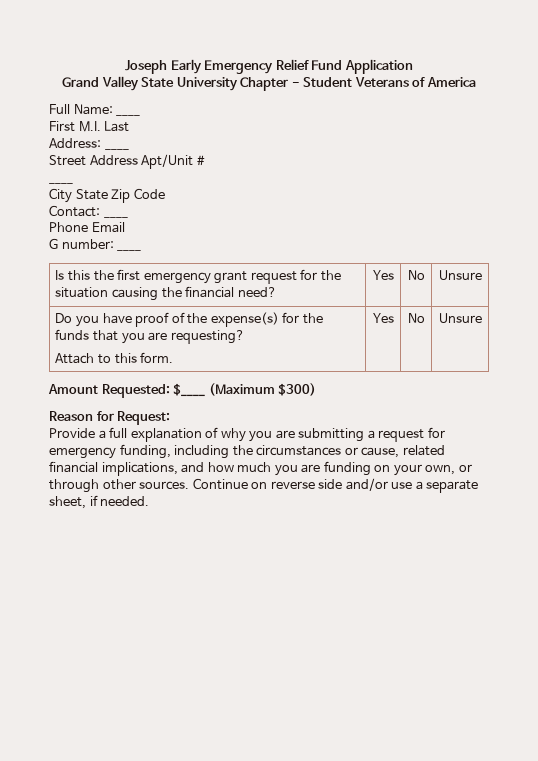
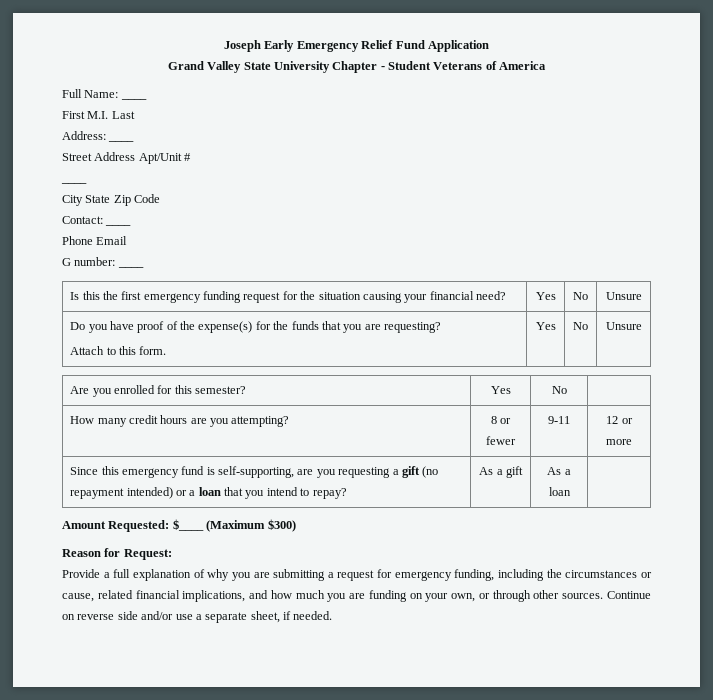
[214,271,248,284] grant -> [203,291,242,303] funding
[161,287,182,298] the -> [404,294,428,303] your
(482, 318) none -> [70,385,247,397] [490,386,511,394] [551,386,567,394] [70,415,290,427] [490,416,512,424] [486,436,516,445] [548,416,570,424] [606,416,633,424] [606,439,632,445] [70,466,439,478] [70,487,347,499] [479,466,523,478] [547,467,571,475] [548,487,571,496] // Are you enrolled for this semester? | Yes | No | // How many credit hours are you attempting? | 8 or fewer | 9-11 | 12 or more // Since this emergency fund is self-supporting, are you requesting a gift (no repayment intended) or a loan that you intend to repay? | As a gift | As a loan |

